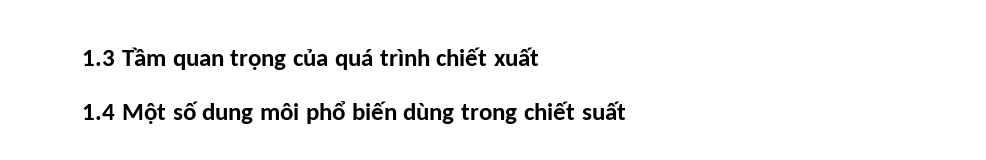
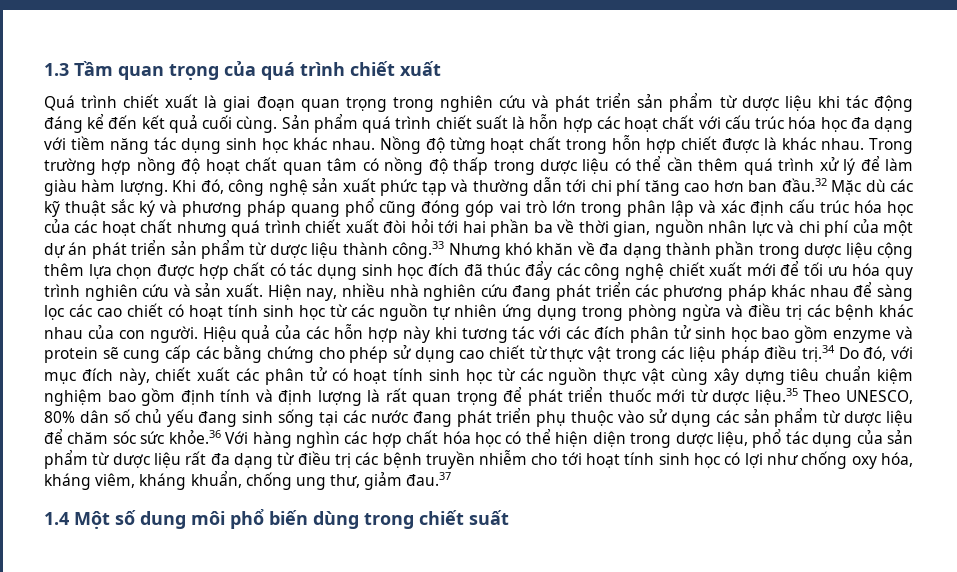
(539, 56) none -> [44,93,914,112] [44,114,914,133] [44,135,914,154] [44,156,914,175] [44,177,914,196] [44,198,913,217] [44,219,914,237] [44,240,913,259] [44,261,913,280] [44,282,913,301] [44,303,913,321] [44,324,913,343] [44,345,913,363] [44,366,914,385] [44,387,913,406] [44,408,913,427] [44,429,913,448] [44,450,914,469] [44,471,452,490] // Quá trình chiết xuất là giai đoạn quan trọng trong nghiên cứu và phát triển sản phẩm từ dược liệu khi tác động đáng kể đến kết quả cuối cùng. Sản phẩm quá trình chiết suất là hỗn hợp các hoạt chất với cấu trúc hóa học đa dạng với tiềm năng tác dụng sinh học khác nhau. Nồng độ từng hoạt chất trong hỗn hợp chiết được là khác nhau. Trong trường hợp nồng độ hoạt chất quan tâm có nồng độ thấp trong dược liệu có thể cần thêm quá trình xử lý để làm giàu hàm lượng. Khi đó, công nghệ sản xuất phức tạp và thường dẫn tới chi phí tăng cao hơn ban đầu.32 Mặc dù các kỹ thuật sắc ký và phương pháp quang phổ cũng đóng góp vai trò lớn trong phân lập và xác định cấu trúc hóa học của các hoạt chất nhưng quá trình chiết xuất đòi hỏi tới hai phần ba về thời gian, nguồn nhân lực và chi phí của một dự án phát triển sản phẩm từ dược liệu thành công.33 Nhưng khó khăn về đa dạng thành phần trong dược liệu cộng thêm lựa chọn được hợp chất có tác dụng sinh học đích đã thúc đẩy các công nghệ chiết xuất mới để tối ưu hóa quy trình nghiên cứu và sản xuất. Hiện nay, nhiều nhà nghiên cứu đang phát triển các phương pháp khác nhau để sàng lọc các cao chiết có hoạt tính sinh học từ các nguồn tự nhiên ứng dụng trong phòng ngừa và điều trị các bệnh khác nhau của con người. Hiệu quả của các hỗn hợp này khi tương tác với các đích phân tử sinh học bao gồm enzyme và protein sẽ cung cấp các bằng chứng cho phép sử dụng cao chiết từ thực vật trong các liệu pháp điều trị.34 Do đó, với mục đích này, chiết xuất các phân tử có hoạt tính sinh học từ các nguồn thực vật cùng xây dựng tiêu chuẩn kiệm nghiệm bao gồm định tính và định lượng là rất quan trọng để phát triển thuốc mới từ dược liệu.35 Theo UNESCO, 80% dân số chủ yếu đang sinh sống tại các nước đang phát triển phụ thuộc vào sử dụng các sản phẩm từ dược liệu để chăm sóc sức khỏe.36 Với hàng nghìn các hợp chất hóa học có thể hiện diện trong dược liệu, phổ tác dụng của sản phẩm từ dược liệu rất đa dạng từ điều trị các bệnh truyền nhiễm cho tới hoạt tính sinh học có lợi như chống oxy hóa, kháng viêm, kháng khuẩn, chống ung thư, giảm đau.37

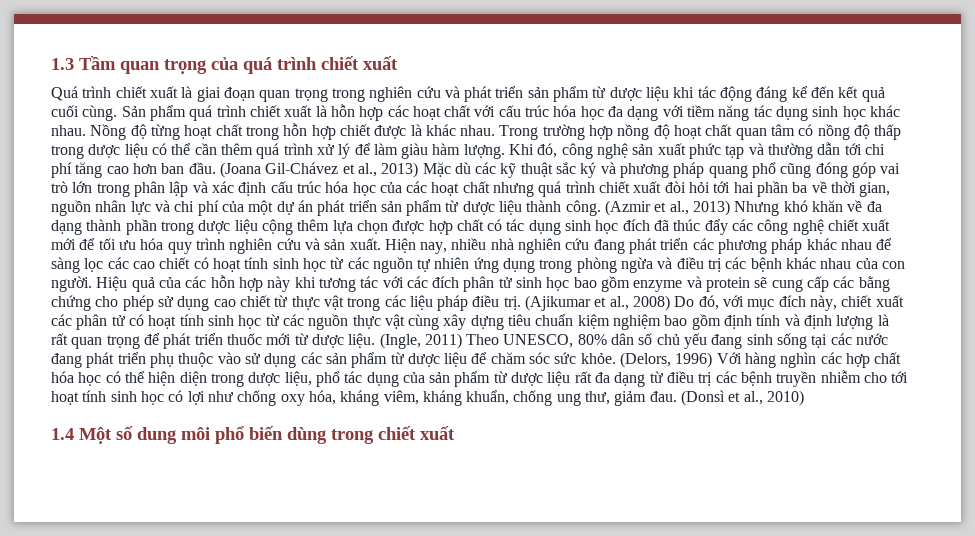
[475,115,508,129] suất -> [284,105,313,117] xuất
[781,178,827,192] đầu.32 -> [188,162,419,178] đầu. (Joana Gil-Chávez et al., 2013)
[392,241,445,259] công.33 -> [565,200,731,216] công. (Azmir et al., 2013)
[801,345,835,362] trị.34 -> [503,295,671,311] trị. (Ajikumar et al., 2008)
[754,388,798,405] liệu.35 -> [348,333,462,349] liệu. (Ingle, 2011)
[168,430,221,444] khỏe.36 -> [580,352,713,368] khỏe. (Delors, 1996)
[406,472,452,486] đau.37 -> [649,390,805,406] đau. (Donsì et al., 2010)
[469,510,509,525] suất -> [420,426,455,440] xuất

